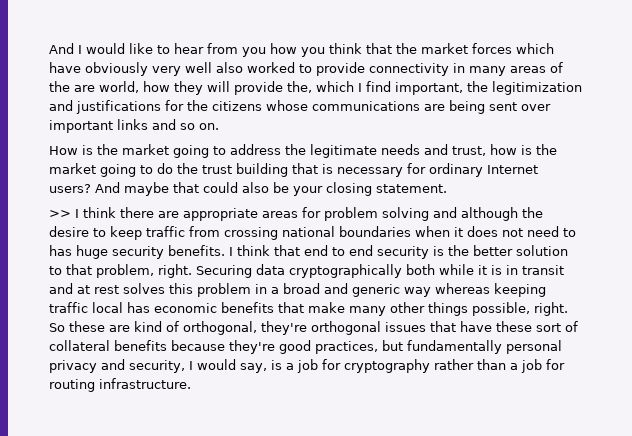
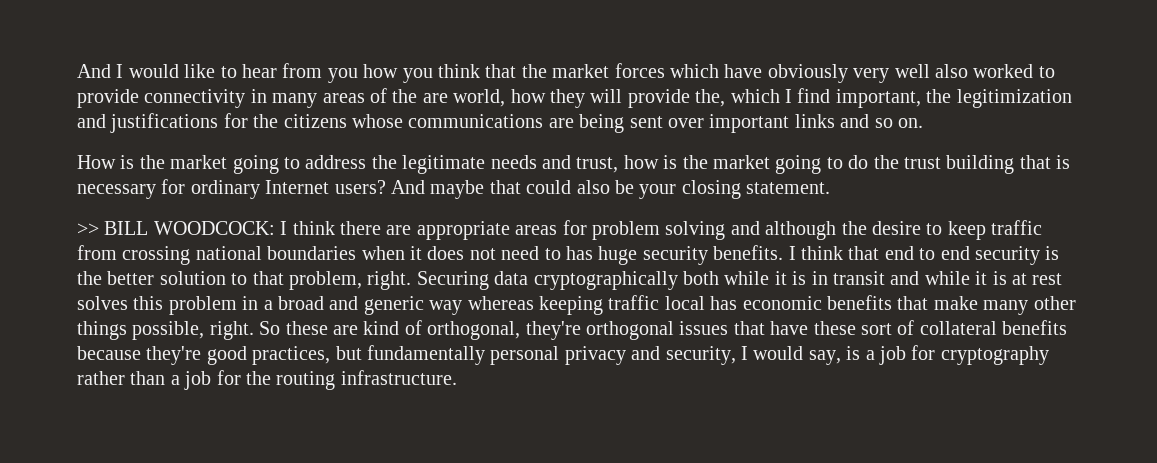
(71, 214) none -> [104,221,275,235] BILL WOODCOCK:
(73, 288) none -> [924,271,1007,285] while it is
(565, 364) none -> [246,371,271,385] the

